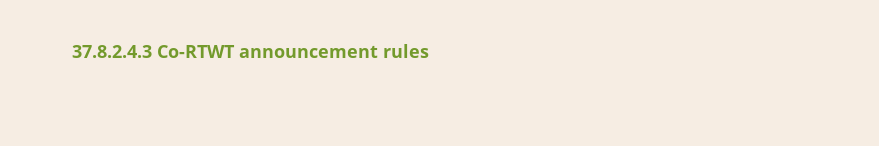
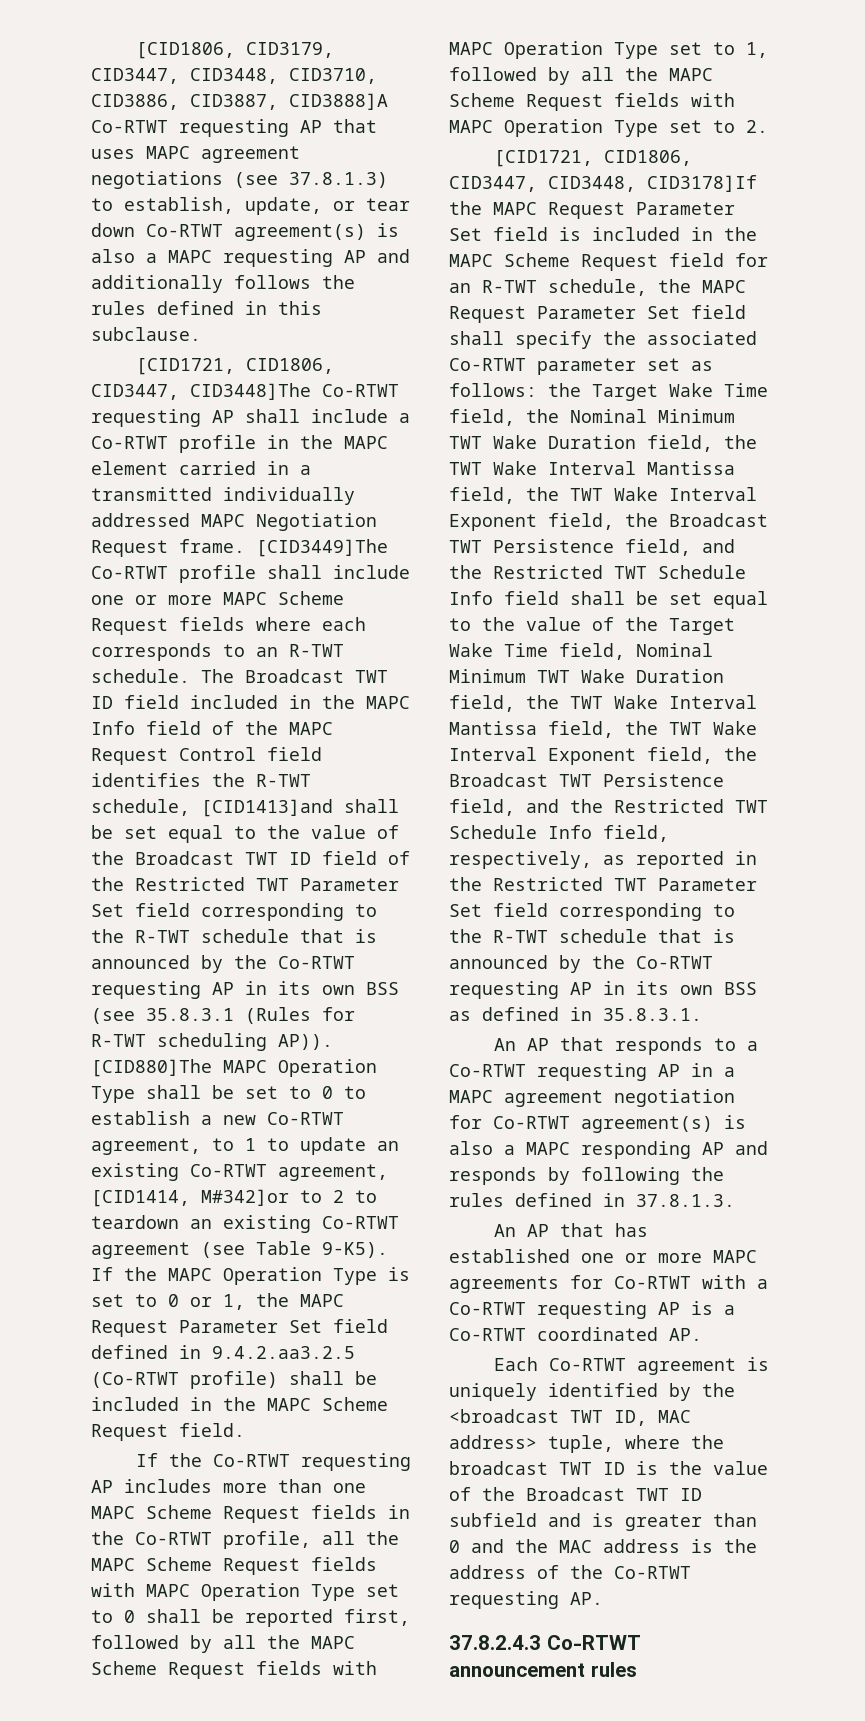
(72, 51) none -> [135,42,334,59] [91,68,377,84] [91,93,388,110] [91,119,377,137] [91,146,300,163] [91,171,388,189] [91,197,410,215] [91,223,399,241] [91,249,410,267] [91,275,355,293] [91,301,322,315] [91,327,201,341] [135,358,334,375] [91,383,399,400] [91,409,410,427] [91,435,388,453] [91,461,311,475] [91,487,355,505] [91,513,377,531] [91,539,388,557] [91,565,410,583] [91,591,344,605] [91,617,366,635] [91,643,344,661] [91,669,388,683] [91,695,410,709] [91,721,333,735] [91,747,322,765] [91,773,311,787] [91,799,399,817] [91,825,399,843] [91,851,410,865] [91,877,399,891] [91,903,377,921] [91,929,377,943] [91,955,355,973] [91,981,399,999] [91,1007,355,1024] [91,1033,333,1051] [91,1059,377,1077] [91,1085,366,1103] [91,1111,344,1125] [91,1137,399,1155] [91,1163,388,1181] [91,1189,377,1207] [91,1215,399,1233] [91,1241,388,1259] [91,1267,410,1285] [91,1293,344,1310] [91,1319,388,1337] [91,1345,355,1359] [91,1371,377,1389] [91,1397,388,1411] [91,1423,245,1441] [135,1453,411,1471] [91,1479,366,1493] [91,1505,410,1523] [91,1531,399,1549] [91,1557,377,1575] [91,1583,399,1601] [91,1609,410,1627] [91,1635,355,1653] [91,1661,377,1679] [449,41,768,59] [449,67,713,85] [449,93,735,111] [449,119,768,137] [493,150,692,167] [449,175,757,192] [449,201,735,219] [449,227,757,241] [449,253,768,271] [449,279,746,296] [449,305,746,323] [449,331,757,349] [449,358,713,375] [449,383,768,401] [449,409,735,426] [449,435,757,452] [449,461,735,475] [449,487,757,504] [449,513,768,531] [449,539,735,556] [449,565,746,579] [449,591,768,609] [449,617,735,635] [449,643,713,660] [449,669,724,683] [449,695,757,712] [449,721,757,738] [449,747,757,765] [449,773,724,787] [449,799,768,816] [449,825,669,842] [449,851,757,869] [449,877,757,891] [449,903,735,921] [449,929,735,943] [449,955,713,973] [449,981,757,999] [449,1007,702,1021] [493,1037,758,1055] [449,1063,735,1081] [449,1089,735,1107] [449,1115,746,1133] [449,1141,768,1159] [449,1167,724,1185] [449,1193,735,1207] [493,1223,648,1237] [449,1249,757,1263] [449,1275,768,1293] [449,1301,735,1319] [449,1327,702,1341] [493,1357,769,1375] [449,1383,735,1401] [449,1409,691,1426] [449,1435,724,1453] [449,1461,768,1475] [449,1487,702,1501] [449,1513,757,1531] [449,1539,757,1553] [449,1565,691,1579] [449,1591,603,1609] [CID1806, CID3179, CID3447, CID3448, CID3710, CID3886, CID3887, CID3888]A Co-RTWT requesting AP that uses MAPC agreement negotiations (see 37.8.1.3) to establish, update, or tear down Co-RTWT agreement(s) is also a MAPC requesting AP and additionally follows the rules defined in this subclause. // [CID1721, CID1806, CID3447, CID3448]The Co-RTWT requesting AP shall include a Co-RTWT profile in the MAPC element carried in a transmitted individually addressed MAPC Negotiation Request frame. [CID3449]The Co-RTWT profile shall include one or more MAPC Scheme Request fields where each corresponds to an R-TWT schedule. The Broadcast TWT ID field included in the MAPC Info field of the MAPC Request Control field identifies the R-TWT schedule, [CID1413]and shall be set equal to the value of the Broadcast TWT ID field of the Restricted TWT Parameter Set field corresponding to the R-TWT schedule that is announced by the Co-RTWT requesting AP in its own BSS (see 35.8.3.1 (Rules for R-TWT scheduling AP)). [CID880]The MAPC Operation Type shall be set to 0 to establish a new Co-RTWT agreement, to 1 to update an existing Co-RTWT agreement, [CID1414, M#342]or to 2 to teardown an existing Co-RTWT agreement (see Table 9-K5). If the MAPC Operation Type is set to 0 or 1, the MAPC Request Parameter Set field defined in 9.4.2.aa3.2.5 (Co-RTWT profile) shall be included in the MAPC Scheme Request field. // If the Co-RTWT requesting AP includes more than one MAPC Scheme Request fields in the Co-RTWT profile, all the MAPC Scheme Request fields with MAPC Operation Type set to 0 shall be reported first, followed by all the MAPC Scheme Request fields with MAPC Operation Type set to 1, followed by all the MAPC Scheme Request fields with MAPC Operation Type set to 2. // [CID1721, CID1806, CID3447, CID3448, CID3178]If the MAPC Request Parameter Set field is included in the MAPC Scheme Request field for an R-TWT schedule, the MAPC Request Parameter Set field shall specify the associated Co-RTWT parameter set as follows: the Target Wake Time field, the Nominal Minimum TWT Wake Duration field, the TWT Wake Interval Mantissa field, the TWT Wake Interval Exponent field, the Broadcast TWT Persistence field, and the Restricted TWT Schedule Info field shall be set equal to the value of the Target Wake Time field, Nominal Minimum TWT Wake Duration field, the TWT Wake Interval Mantissa field, the TWT Wake Interval Exponent field, the Broadcast TWT Persistence field, and the Restricted TWT Schedule Info field, respectively, as reported in the Restricted TWT Parameter Set field corresponding to the R-TWT schedule that is announced by the Co-RTWT requesting AP in its own BSS as defined in 35.8.3.1. // An AP that responds to a Co-RTWT requesting AP in a MAPC agreement negotiation for Co-RTWT agreement(s) is also a MAPC responding AP and responds by following the rules defined in 37.8.1.3. // An AP that has established one or more MAPC agreements for Co-RTWT with a Co-RTWT requesting AP is a Co-RTWT coordinated AP. // Each Co-RTWT agreement is uniquely identified by the <broadcast TWT ID, MAC address> tuple, where the broadcast TWT ID is the value of the Broadcast TWT ID subfield and is greater than 0 and the MAC address is the address of the Co-RTWT requesting AP. //

